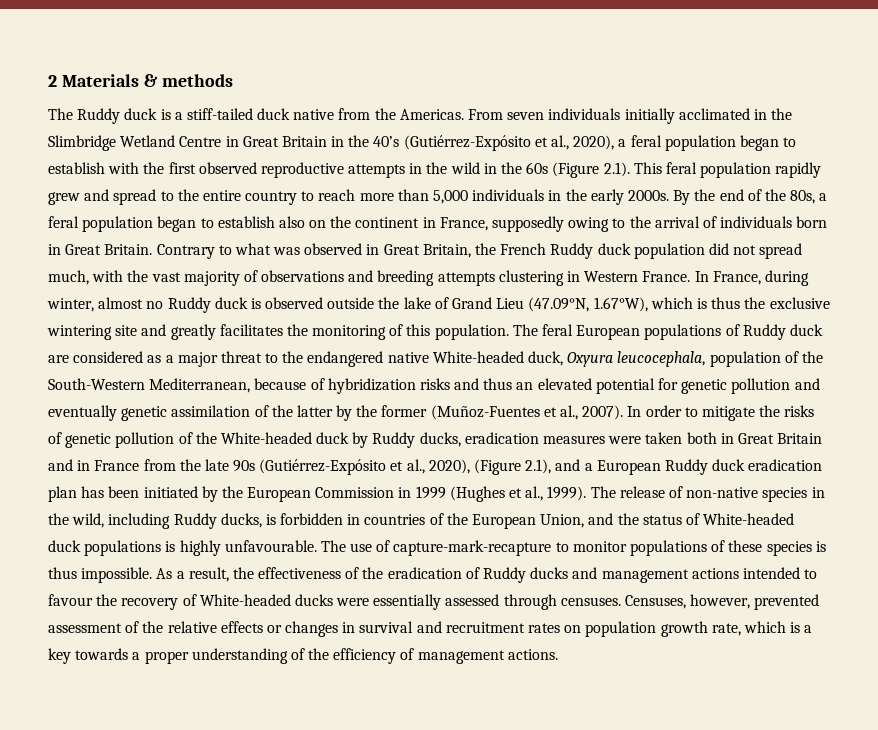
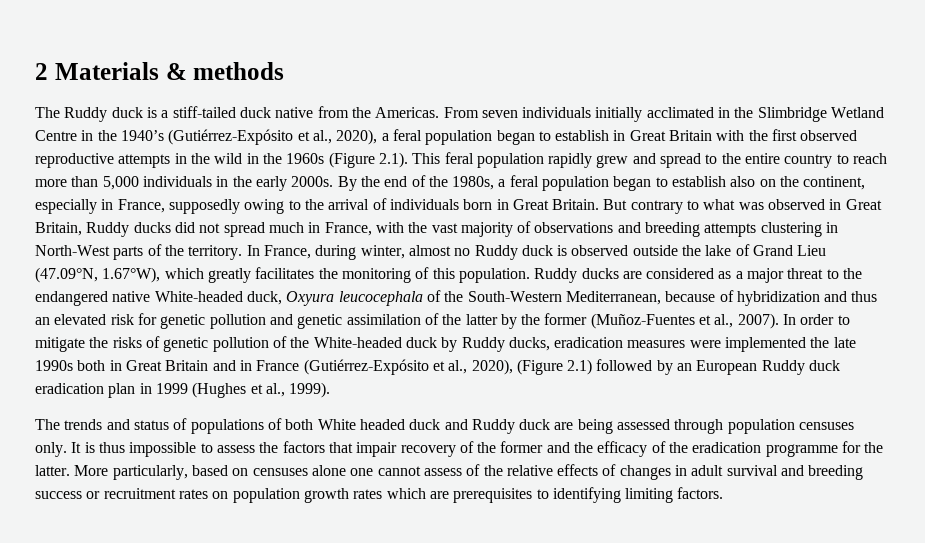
[242,135,400,147] Great Britain in the 40’s -> [97,130,164,141] the 1940’s
(105, 168) none -> [613,130,713,141] in Great Britain
[526,162,549,174] 60s -> [286,153,325,164] 1960s
[790,190,816,204] 80s, -> [452,176,495,190] 1980s,
[355,217,420,228] continent -> [803,176,866,190] [35,199,97,214] continent, especially
[156,244,215,259] Contrary -> [603,199,683,214] But contrary
[475,243,803,259] [48,270,89,285] the French Ruddy duck population did not spread much, -> [86,222,372,237] Ruddy ducks did not spread much in France,
[584,271,691,282] Western France. -> [35,244,243,260] North-West parts of the territory.
[696,297,830,309] [47,324,167,340] is thus the exclusive wintering site and -> (204, 273) none
[512,324,823,340] The feral European populations of Ruddy duck -> [534,268,619,283] Ruddy ducks
[617,351,781,367] leucocephala, population -> [338,291,423,306] leucocephala
[419,378,450,390] risks -> (820, 298) none
[595,378,655,394] potential -> [110,314,134,325] risk
[48,405,117,421] eventually -> (293, 319) none
[645,432,683,444] taken -> [725,337,856,352] [35,360,73,371] implemented the late 1990s
[143,459,256,472] from the late 90s -> (300, 365) none
[525,459,593,474] 2.1), and a -> [567,359,693,375] 2.1) followed by an
[81,486,395,502] has been initiated by the European Commission -> (136, 390) none
[590,486,825,502] [48,513,795,529] [48,540,826,556] [48,567,818,583] [48,594,820,610] [48,623,122,633] The release of non-native species in the wild, including Ruddy ducks, is forbidden in countries of the European Union, and the status of White-headed duck populations is highly unfavourable. The use of capture-mark-recapture to monitor populations of these species is thus impossible. As a result, the effectiveness of the eradication of Ruddy ducks and management actions intended to favour the recovery of White-headed ducks were essentially assessed through censuses. Censuses, however, prevented assessment -> [35,418,855,434] [35,441,884,457] [35,465,462,480] // The trends and status of populations of both White headed duck and Ruddy duck are being assessed through population censuses only. It is thus impossible to assess the factors that impair recovery of the former and the efficacy of the eradication programme for the latter. More particularly, based on censuses alone one cannot assess
[266,625,282,633] or -> [602,464,617,476] of
(356, 627) none -> [691,465,724,476] adult
(442, 627) none -> [808,465,864,480] [35,491,101,499] breeding success or
[711,621,813,636] [48,648,558,664] rate, which is a key towards a proper understanding of the efficiency of management actions. -> [353,487,724,503] rates which are prerequisites to identifying limiting factors.

